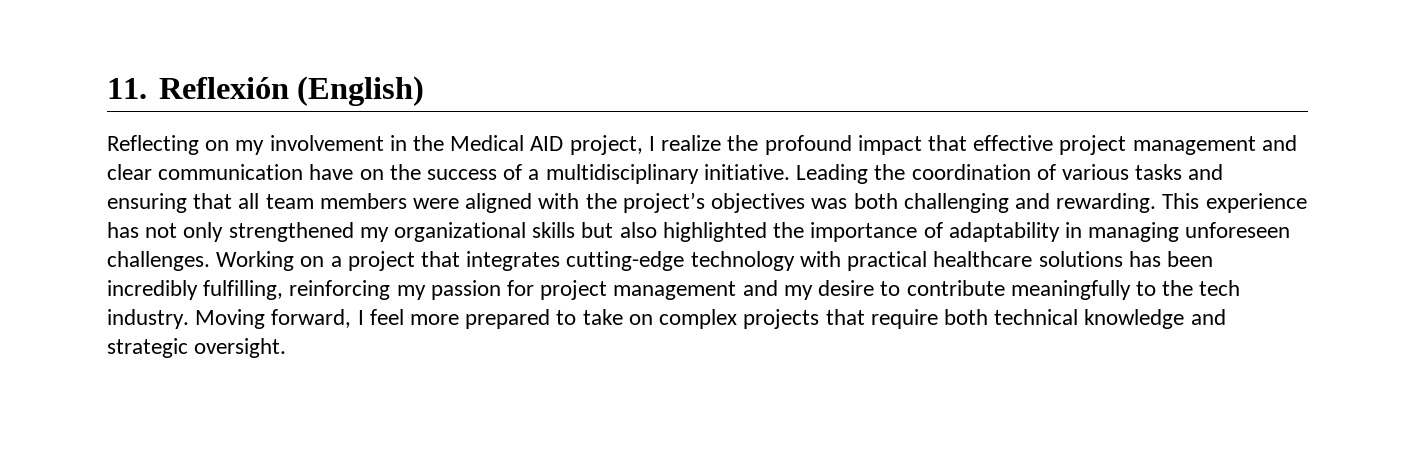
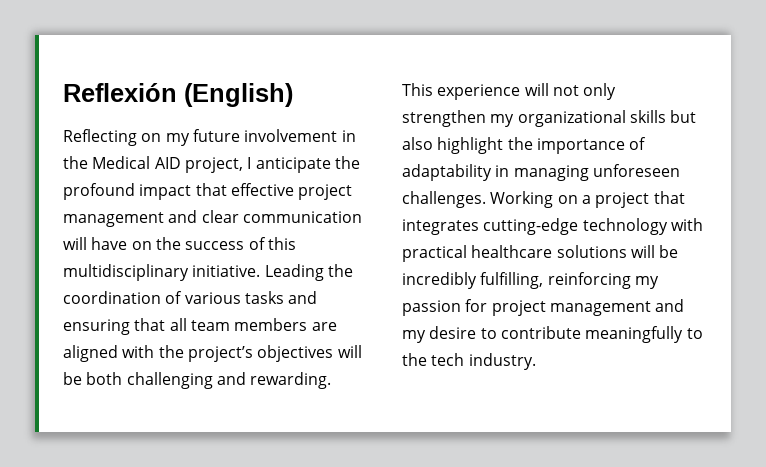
[107,78,147,99] 11. -> (63, 92) none
(265, 147) none -> [192,129,240,142] future
[661,135,722,151] realize -> [255,157,331,173] anticipate
(304, 172) none -> [63,237,87,250] will
[528,169,540,180] a -> [267,237,296,250] this
[413,198,460,209] were -> [311,322,337,331] are
[811,198,848,209] was -> [337,345,362,358] [63,372,82,385] will be
[107,222,139,238] has -> [524,83,549,96] will
[228,222,354,242] strengthened -> [402,110,486,127] strengthen
[662,222,767,242] highlighted -> [437,137,504,154] highlight
[1128,251,1213,267] has been -> [630,245,679,258] will be
[195,309,1226,329] [107,338,287,358] Moving forward, I feel more prepared to take on complex projects that require both technical knowledge and strategic oversight. -> (536, 361) none

